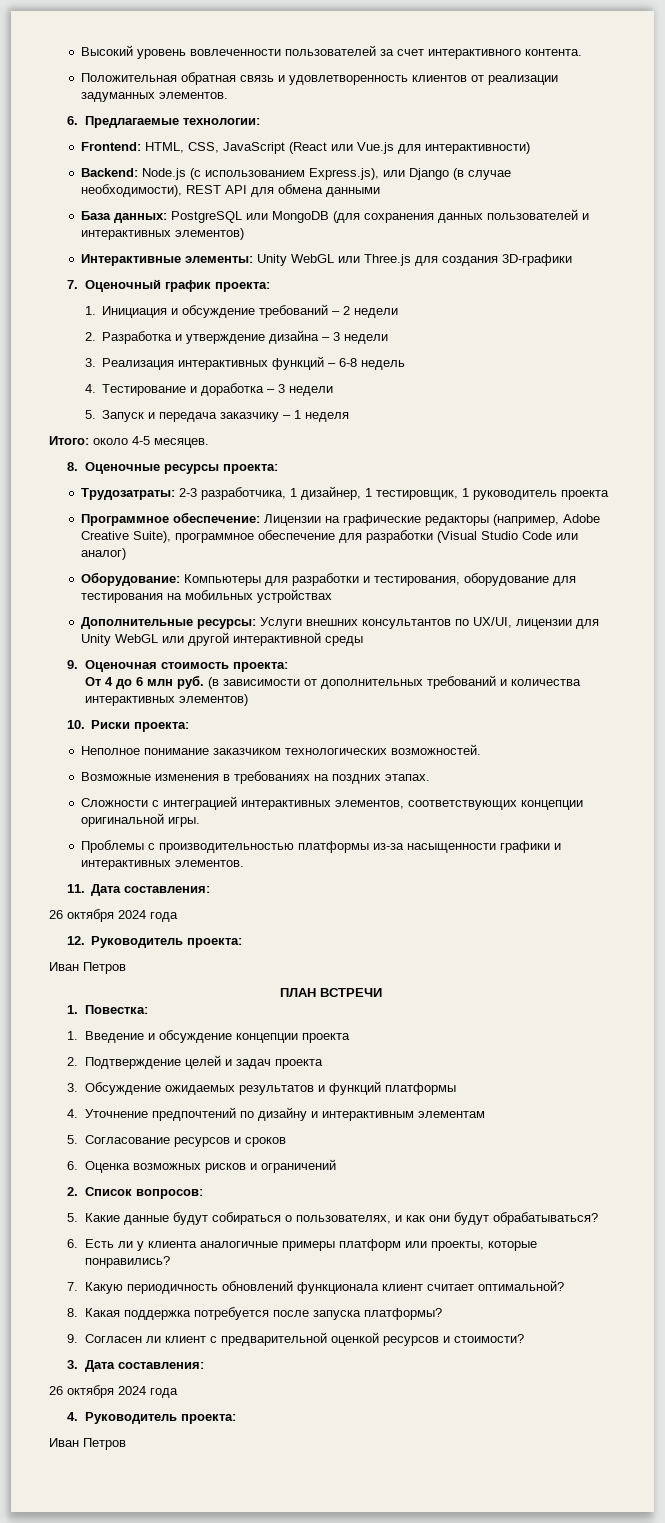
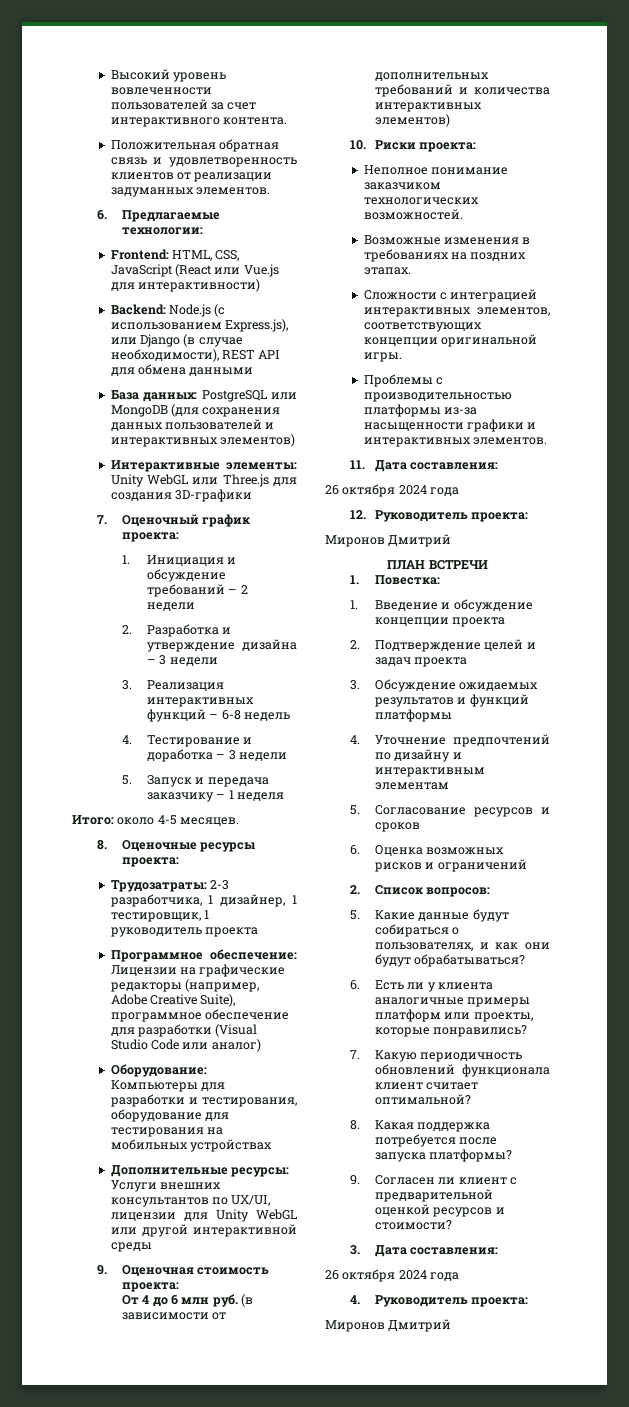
[49,962,126,974] Иван Петров -> [325,534,452,547] Миронов Дмитрий
[49,1438,126,1450] Иван Петров -> [325,1319,452,1332] Миронов Дмитрий

